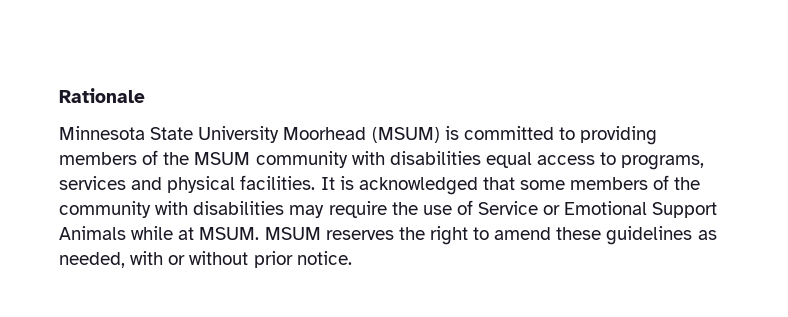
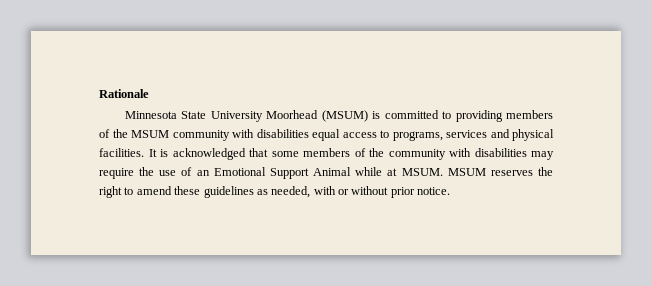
[478,201,561,215] Service or -> [196,170,210,176] an
[59,226,126,240] Animals -> [313,167,352,176] Animal

